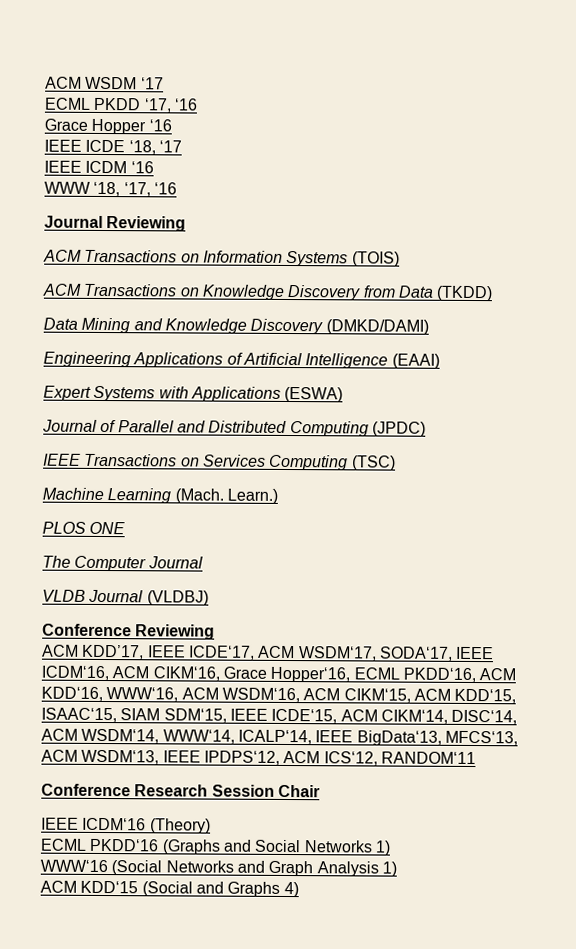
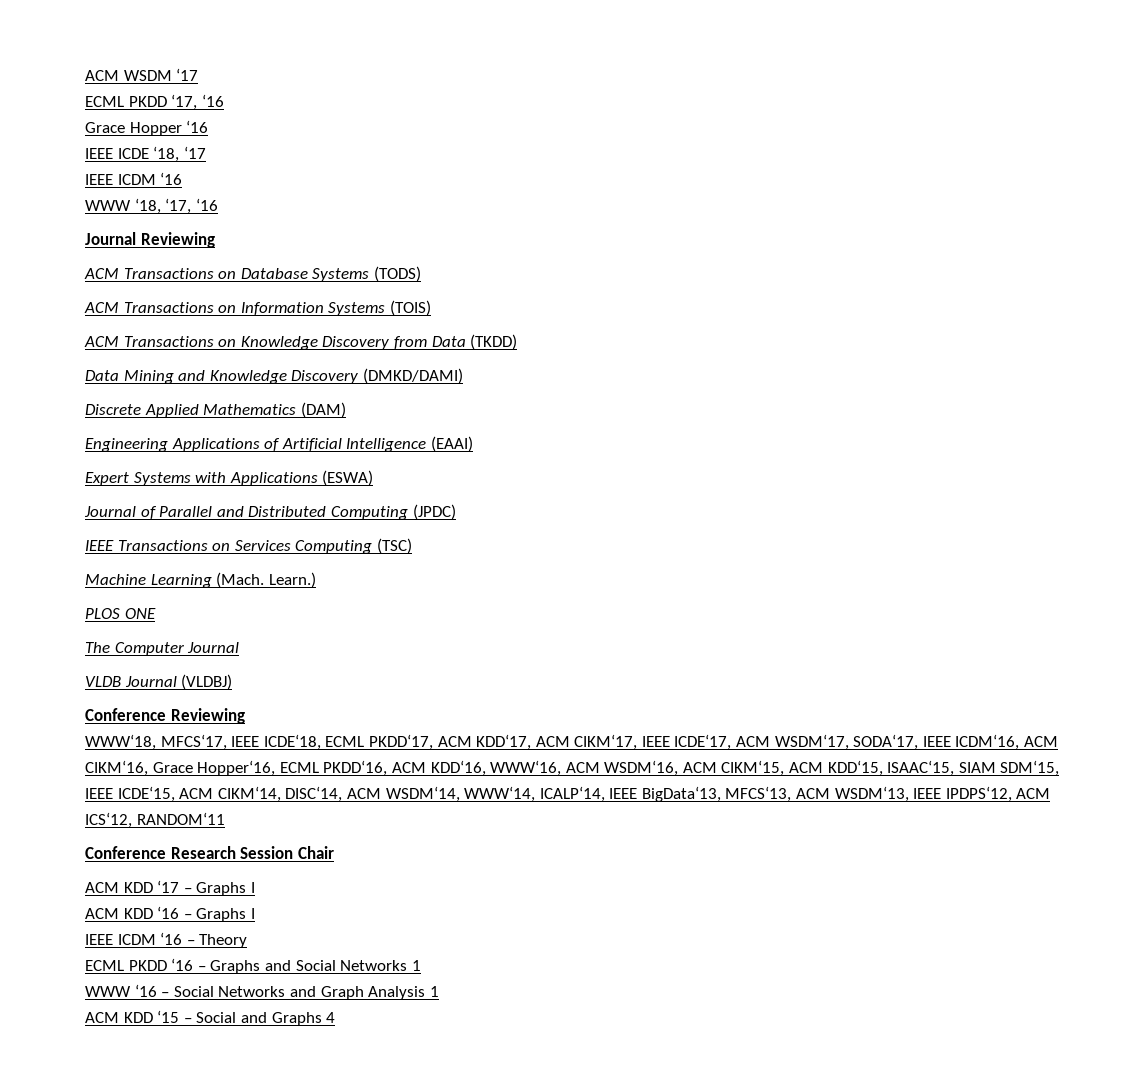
(187, 224) none -> [84,266,421,282] // ACM Transactions on Database Systems (TODS)
(429, 327) none -> [85,402,346,418] // Discrete Applied Mathematics (DAM)
[42,644,145,660] ACM KDD’17, -> [85,734,638,750] WWW‘18, MFCS‘17, IEEE ICDE‘18, ECML PKDD‘17, ACM KDD‘17, ACM CIKM‘17,
[41,817,211,834] [40,838,391,856] [40,859,163,876] IEEE ICDM‘16 (Theory) // ECML PKDD‘16 (Graphs and Social Networks 1) // WWW‘16 (Social -> [85,880,255,896] [85,906,255,922] [85,932,248,948] [85,958,421,974] [85,984,214,997] ACM KDD ‘17 – Graphs I // ACM KDD ‘16 – Graphs I // IEEE ICDM ‘16 – Theory // ECML PKDD ‘16 – Graphs and Social Networks 1 // WWW ‘16 – Social
[381,861,397,877] [40,880,193,897] 1) // ACM KDD‘15 (Social -> [429,986,439,997] [85,1010,237,1023] 1 // ACM KDD ‘15 – Social
[283,881,299,898] 4) -> [326,1012,336,1023] 4

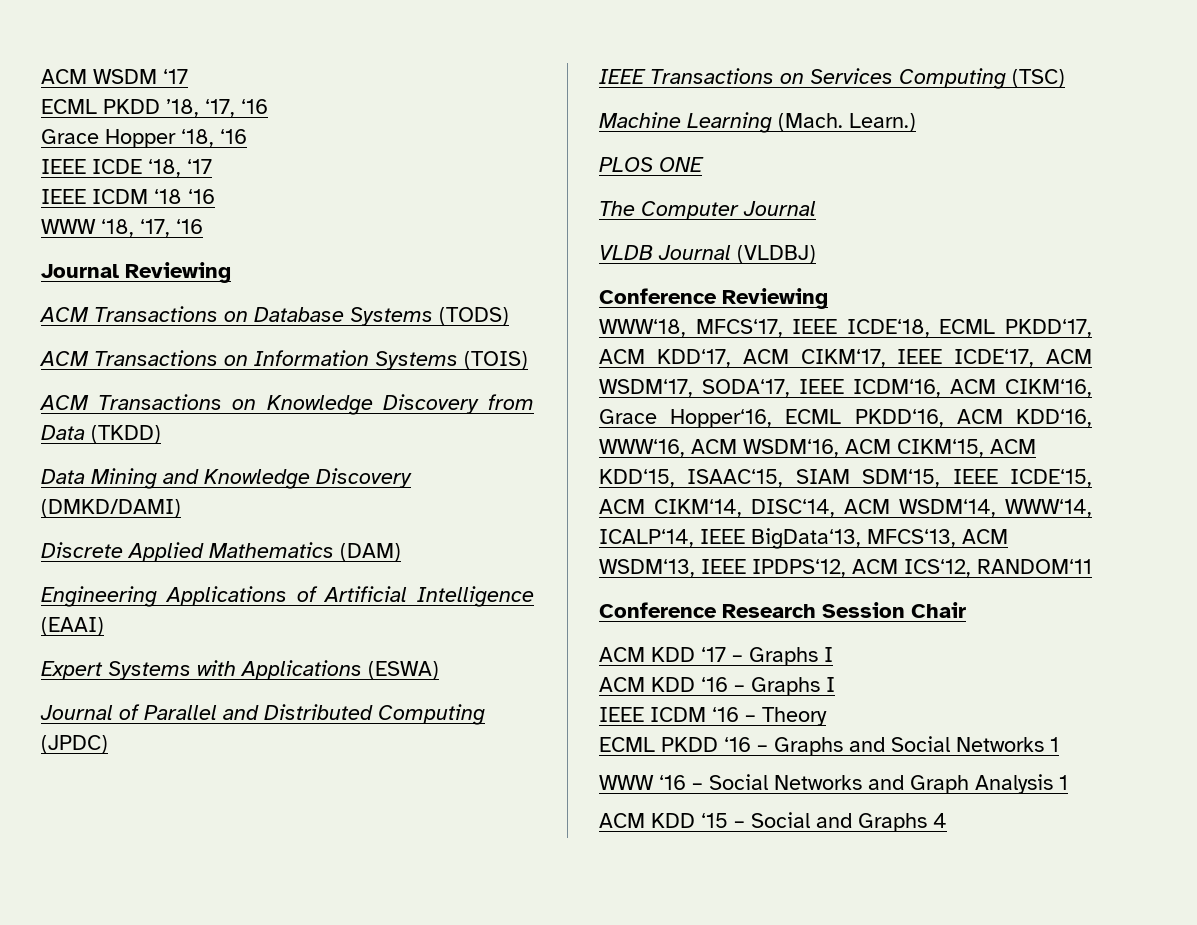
(167, 101) none -> [166,99,199,117] ’18,
(182, 129) none -> [181,129,214,147] ‘18,
(156, 179) none -> [154,189,182,204] ‘18

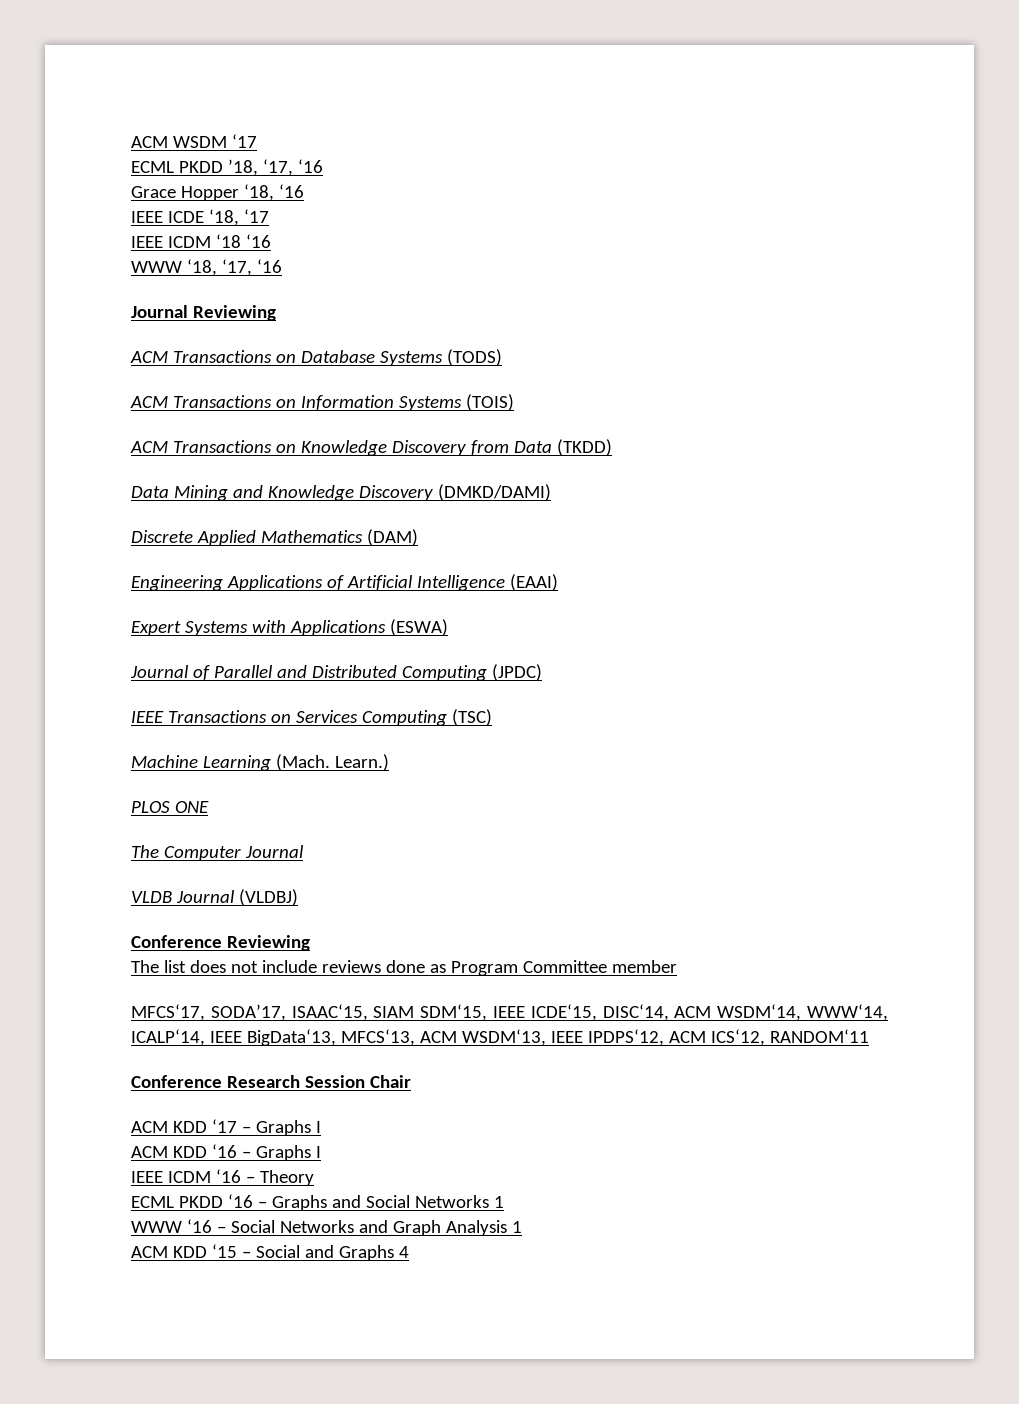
[599,319,1092,337] [599,349,1092,367] [599,379,1092,397] [599,409,1092,428] [599,439,1036,457] [599,469,675,487] WWW‘18, MFCS‘17, IEEE ICDE‘18, ECML PKDD‘17, ACM KDD‘17, ACM CIKM‘17, IEEE ICDE‘17, ACM WSDM‘17, SODA‘17, IEEE ICDM‘16, ACM CIKM‘16, Grace Hopper‘16, ECML PKDD‘16, ACM KDD‘16, WWW‘16, ACM WSDM‘16, ACM CIKM‘15, ACM KDD‘15, -> [131,960,677,976] [131,1004,286,1021] The list does not include reviews done as Program Committee member // MFCS‘17, SODA’17,
[599,499,742,517] ACM CIKM‘14, -> (597, 1012) none

